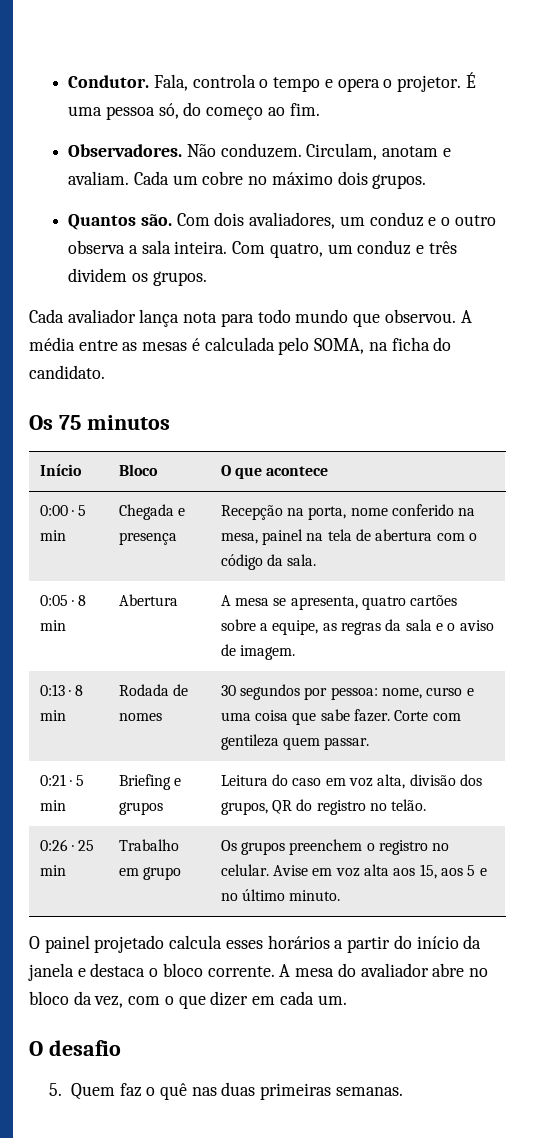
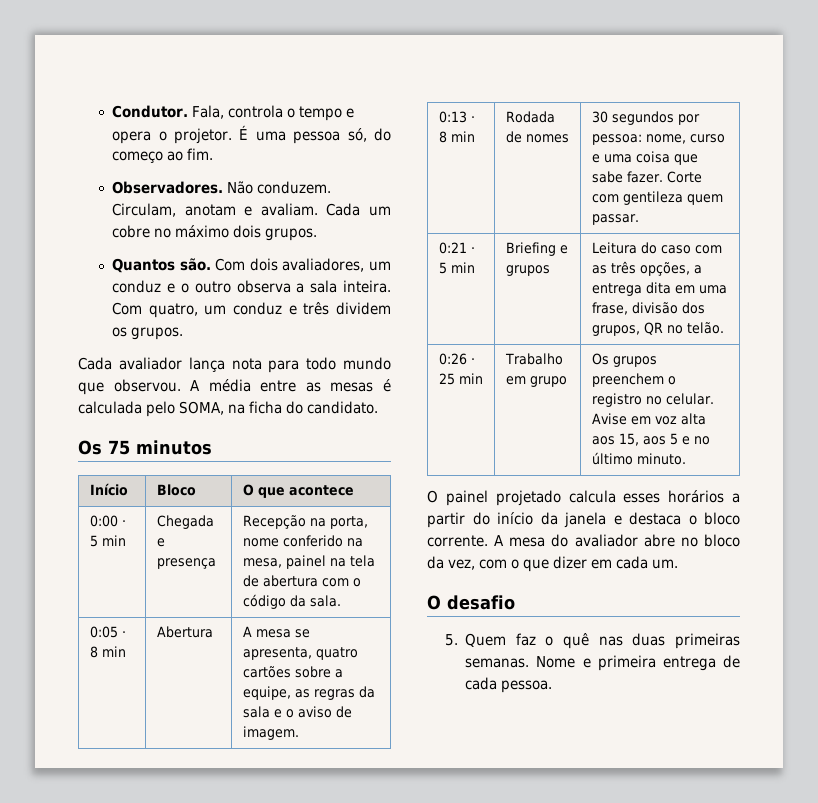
[325,774,406,789] em voz alta, -> [694,245,722,254] [591,261,702,276] [591,282,727,296] [591,302,628,315] com as três opções, a entrega dita em uma frase,
[296,799,366,815] do registro -> (663, 328) none
(403, 1091) none -> [536,655,740,671] [465,677,553,693] Nome e primeira entrega de cada pessoa.

